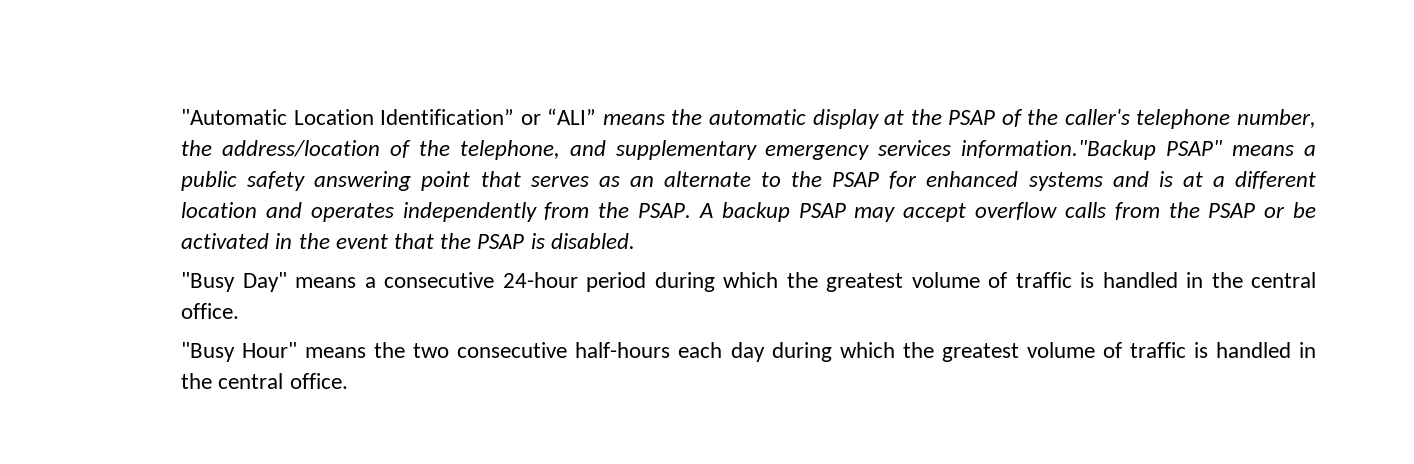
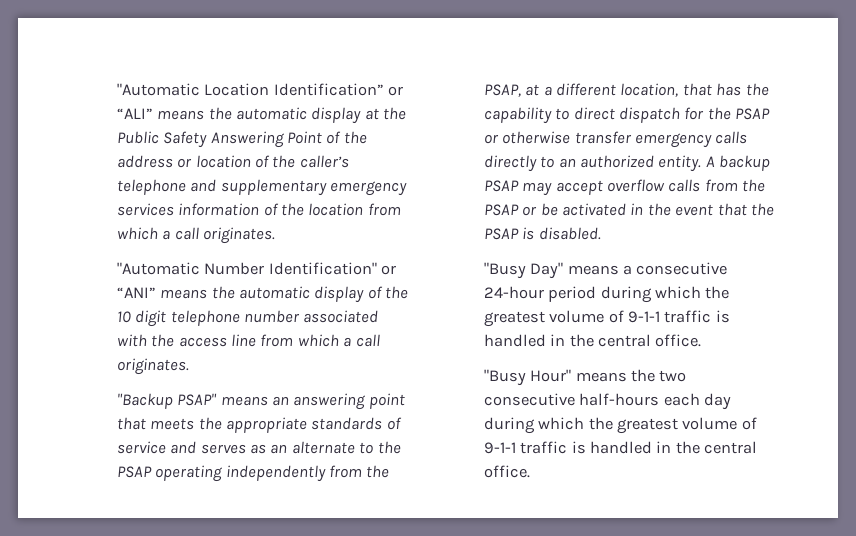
[948,109,1316,129] [181,140,1316,160] [181,171,521,191] PSAP of the caller's telephone number, the address/location of the telephone, and supplementary emergency services information."Backup PSAP" means a public safety answering point that -> [116,131,367,148] [116,155,349,168] [116,179,407,196] [116,203,401,216] [116,227,275,244] [116,262,396,275] [116,286,409,303] [116,310,379,327] [116,334,380,347] [116,358,189,375] [116,393,405,410] [116,417,402,433] [116,441,197,454] Public Safety Answering Point of the address or location of the caller’s telephone and supplementary emergency services information of the location from which a call originates. // "Automatic Number Identification" or “ANI” means the automatic display of the 10 digit telephone number associated with the access line from which a call originates. // "Backup PSAP" means an answering point that meets the appropriate standards of service and
[889,171,1316,191] [181,202,692,222] for enhanced systems and is at a different location and operates independently from the PSAP. -> [155,465,390,482] [483,83,769,97] [483,107,771,124] [483,131,748,148] [483,155,702,172] operating independently from the PSAP, at a different location, that has the capability to direct dispatch for the PSAP or otherwise transfer emergency calls directly to an authorized entity.
(1008, 280) none -> [627,311,660,323] 9-1-1
(1122, 350) none -> [483,442,516,454] 9-1-1

